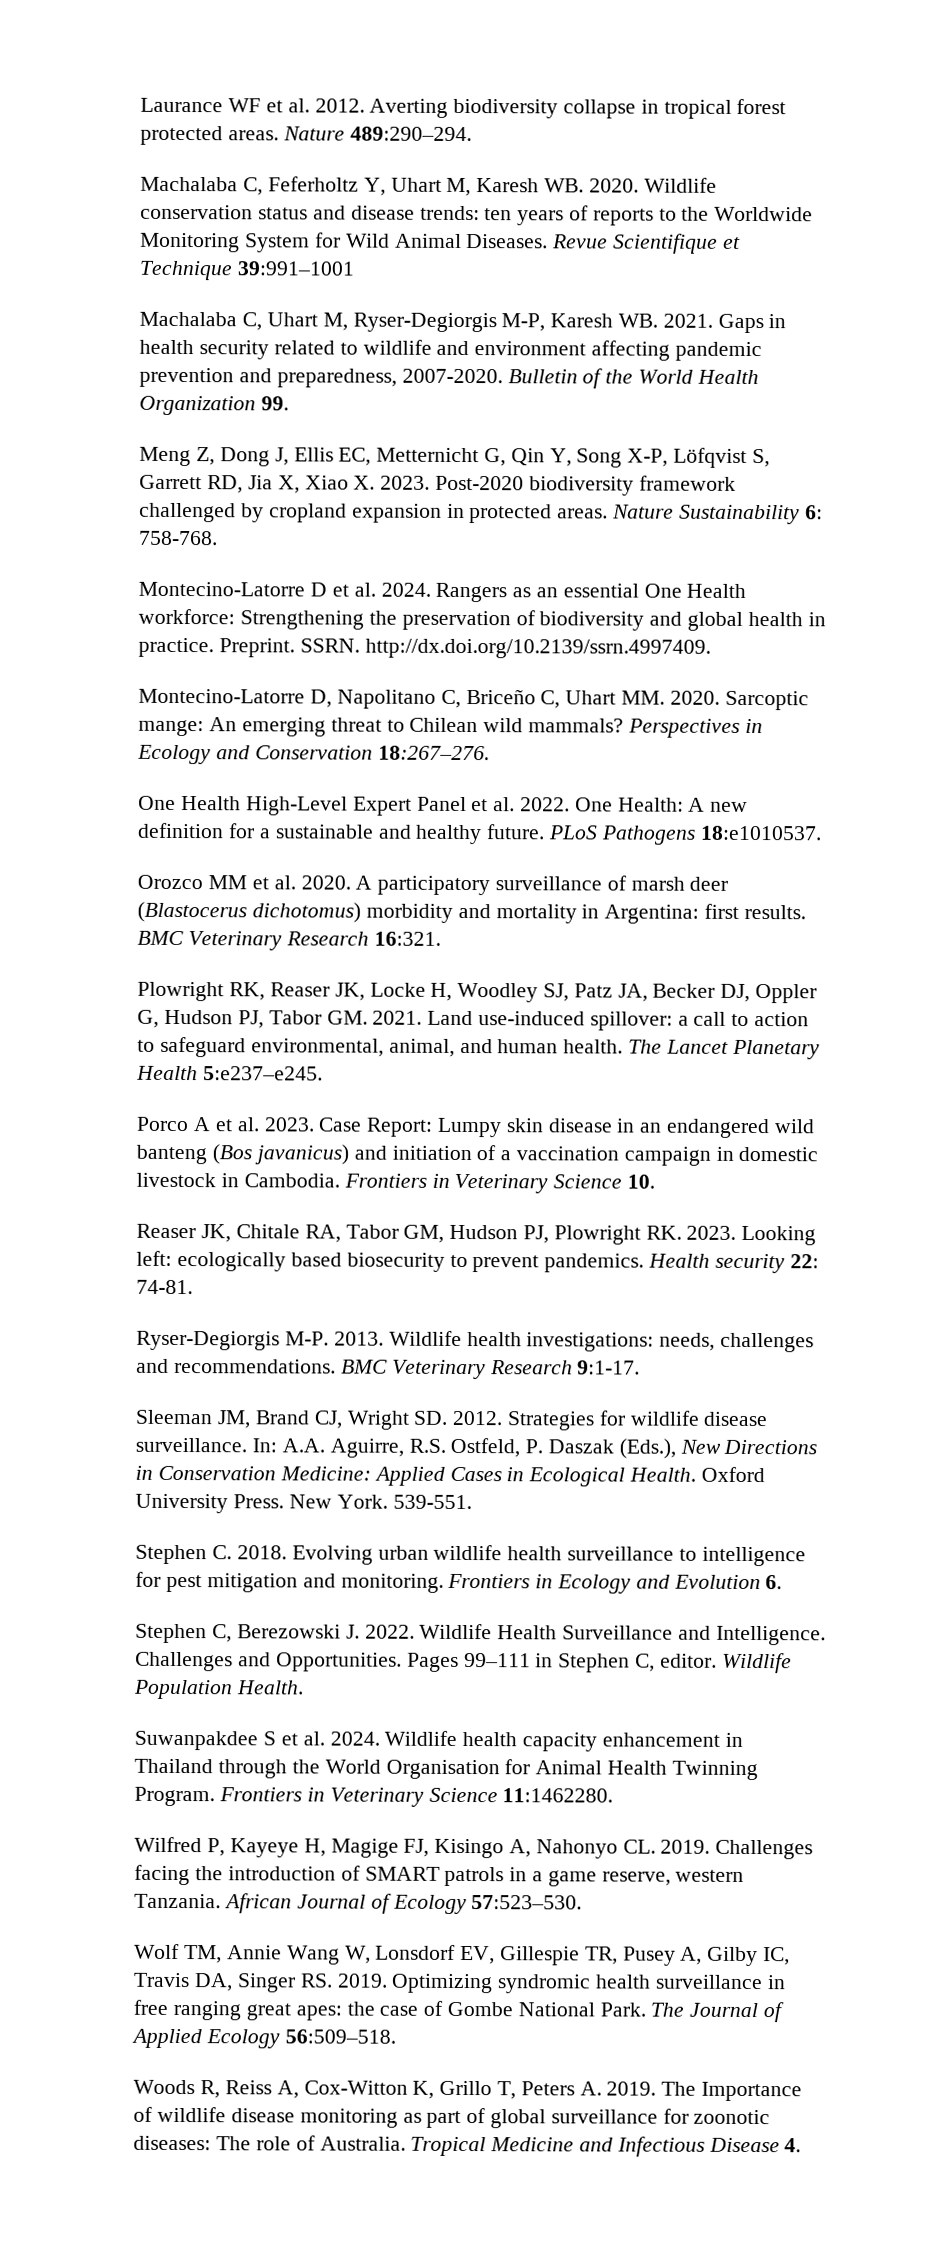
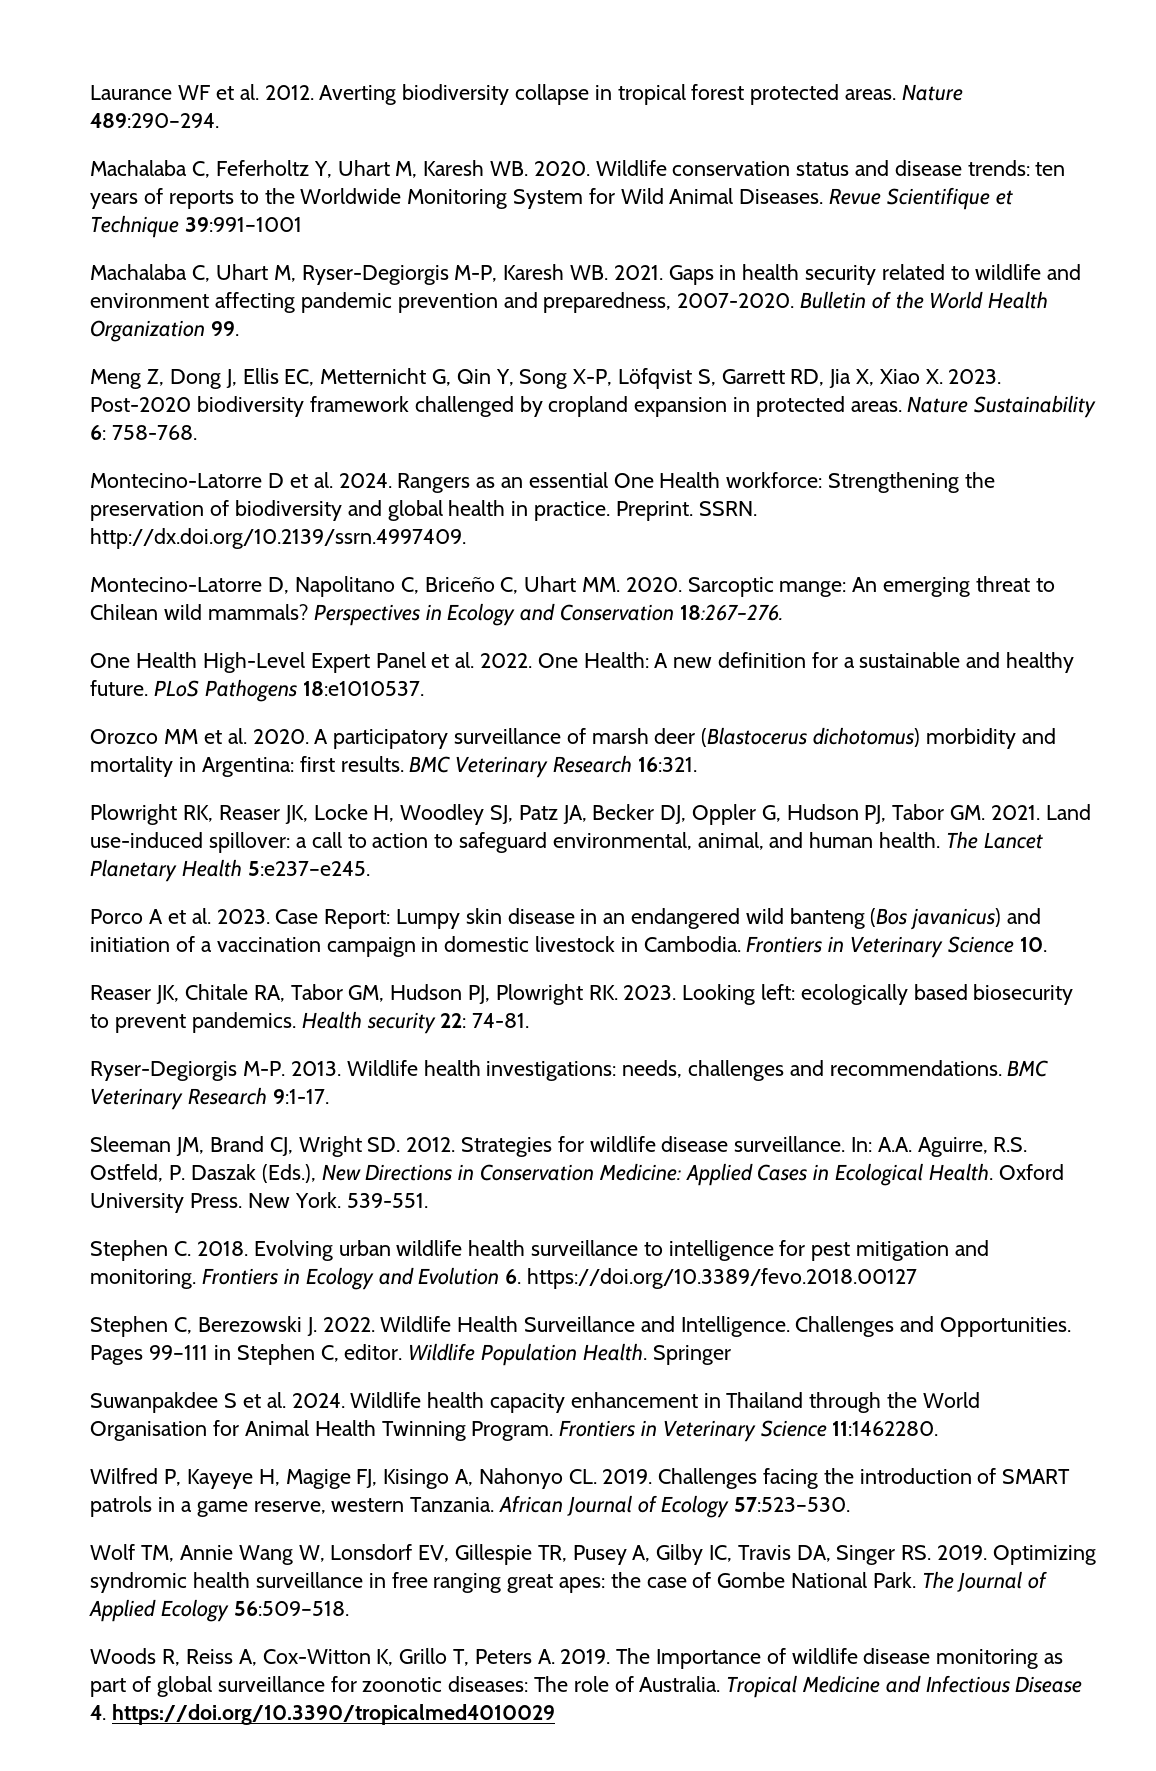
(783, 1582) none -> [526,1268,917,1289] https://doi.org/10.3389/fevo.2018.00127
(305, 1687) none -> [652,1345,731,1365] Springer
(802, 2145) none -> [112,1704,556,1725] https://doi.org/10.3390/tropicalmed4010029

